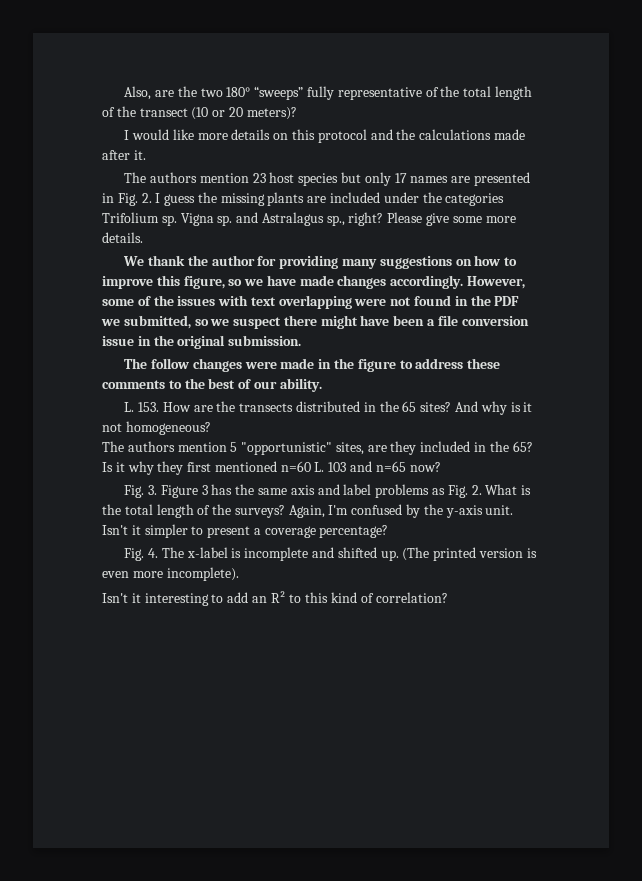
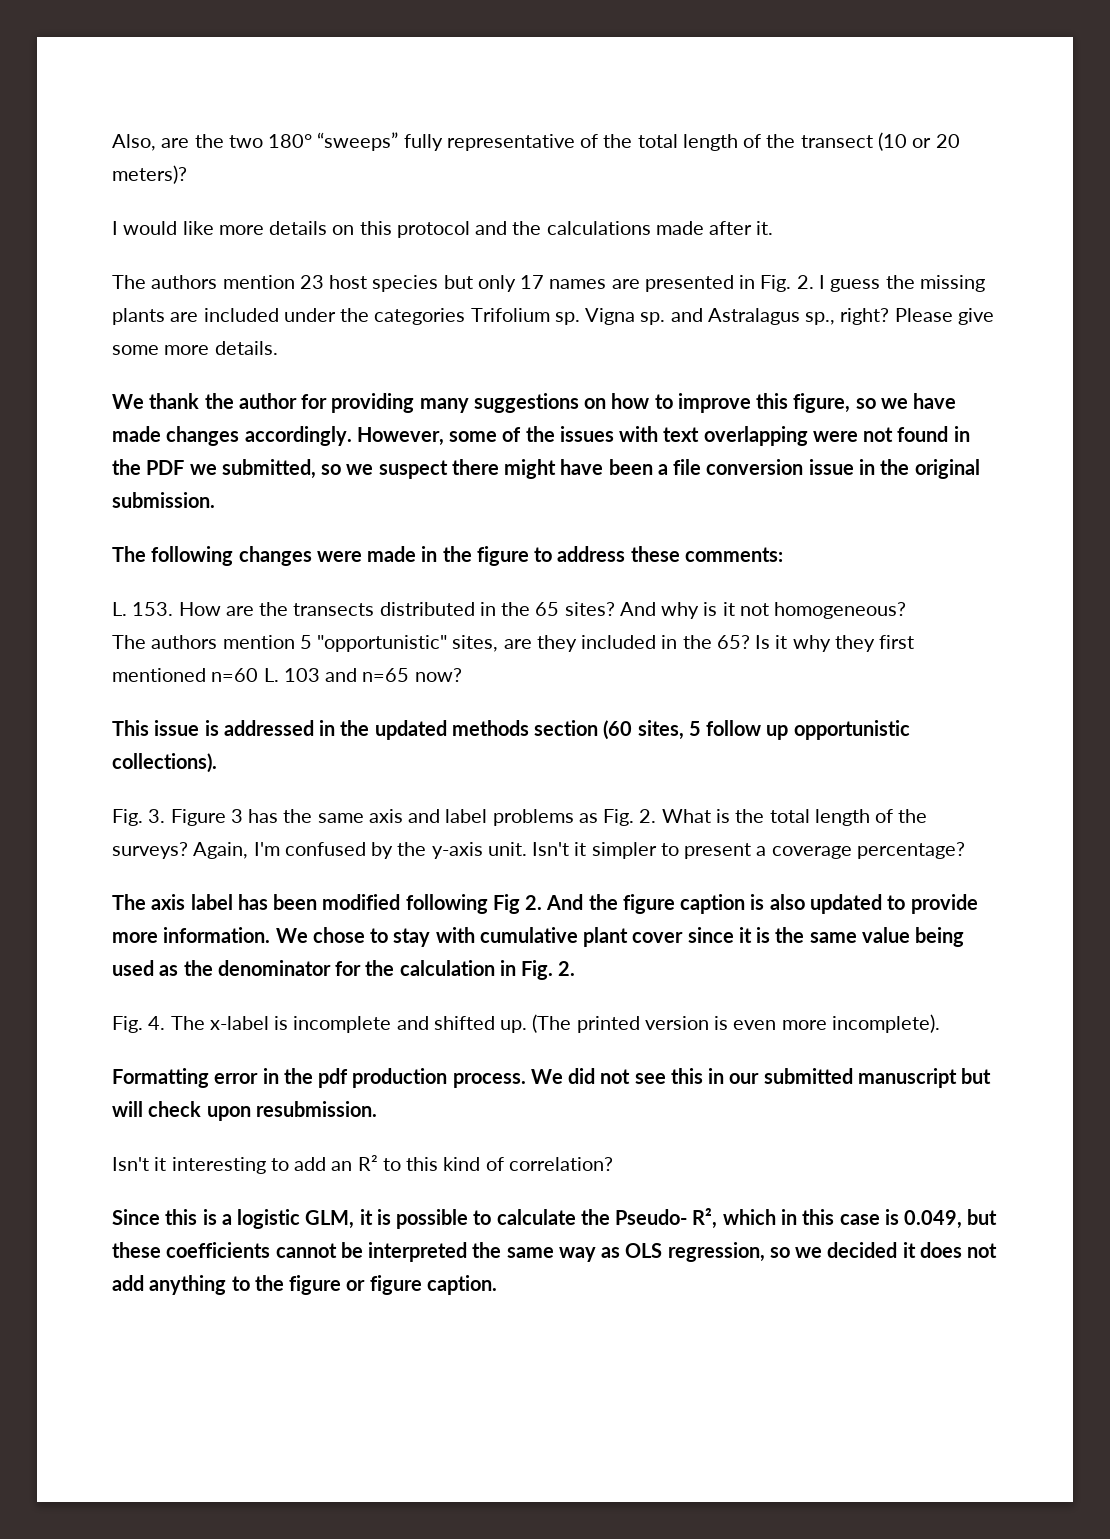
[151,358,190,369] follow -> [151,546,234,566] following
[102,378,322,392] comments to the best of our ability. -> [684,547,783,562] comments:
(441, 467) none -> [112,720,910,740] [112,753,217,773] // This issue is addressed in the updated methods section (60 sites, 5 follow up opportunistic collections).
(389, 531) none -> [112,894,978,914] [112,927,965,947] [112,960,576,980] // The axis label has been modified following Fig 2. And the figure caption is also updated to provide more information. We chose to stay with cumulative plant cover since it is the same value being used as the denominator for the calculation in Fig. 2.
(239, 574) none -> [112,1068,992,1088] [112,1101,377,1121] // Formatting error in the pdf production process. We did not see this in our submitted manuscript but will check upon resubmission.
(448, 597) none -> [112,1208,998,1229] [112,1242,998,1262] [112,1275,497,1295] // Since this is a logistic GLM, it is possible to calculate the Pseudo- R², which in this case is 0.049, but these coefficients cannot be interpreted the same way as OLS regression, so we decided it does not add anything to the figure or figure caption.

